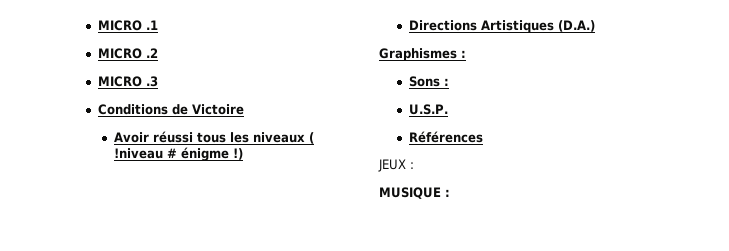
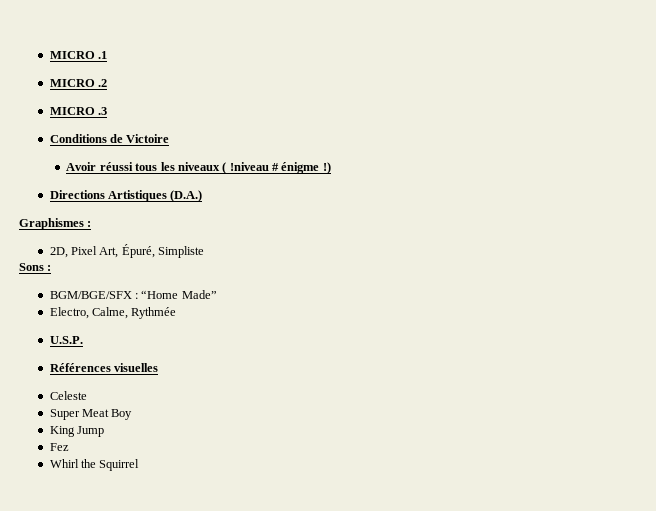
[408,76,449,87] [408,104,448,115] [408,131,483,143] [378,159,414,172] [379,187,450,199] Sons : // U.S.P. // Références // JEUX : // MUSIQUE : -> [49,244,205,258] [19,263,52,271] [49,290,217,299] [49,307,177,319] [49,336,83,344] [49,363,158,372] [49,391,87,400] [49,409,133,420] [49,426,104,437] [49,443,69,451] [49,459,140,471] 2D, Pixel Art, Épuré, Simpliste // Sons : // BGM/BGE/SFX : “Home Made” // Electro, Calme, Rythmée // U.S.P. // Références visuelles // Celeste // Super Meat Boy // King Jump // Fez // Whirl the Squirrel

